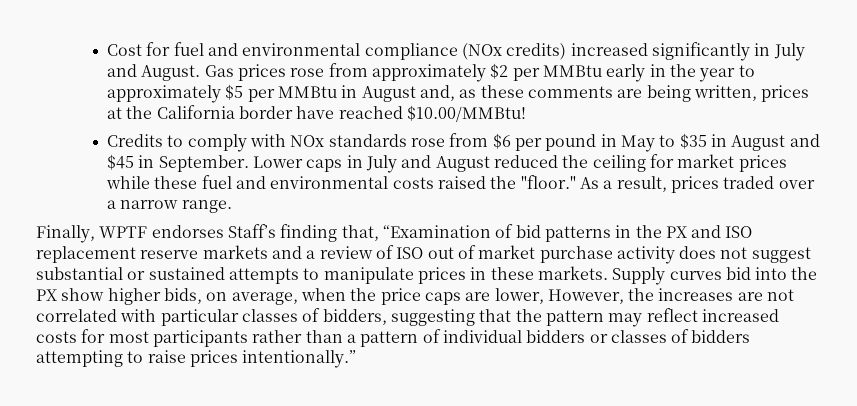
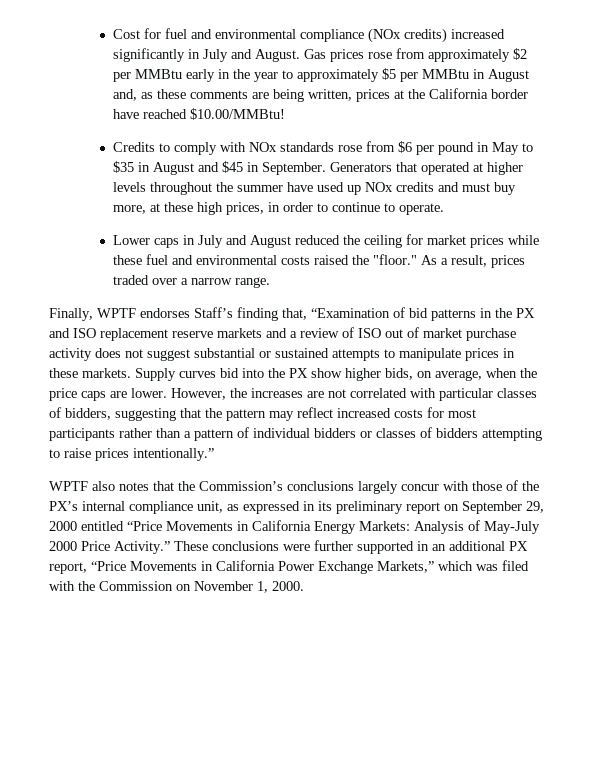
(249, 163) none -> [330,162,524,175] [113,182,517,195] [113,202,445,215] Generators that operated at higher levels throughout the summer have used up NOx credits and must buy more, at these high prices, in order to continue to operate. //
[494,288,544,304] lower, -> [131,388,167,398] lower.
(357, 359) none -> [49,480,539,494] [49,501,544,514] [49,520,540,534] [49,540,528,554] [49,560,529,574] [49,581,304,593] // WPTF also notes that the Commission’s conclusions largely concur with those of the PX’s internal compliance unit, as expressed in its preliminary report on September 29, 2000 entitled “Price Movements in California Energy Markets: Analysis of May-July 2000 Price Activity.” These conclusions were further supported in an additional PX report, “Price Movements in California Power Exchange Markets,” which was filed with the Commission on November 1, 2000.

